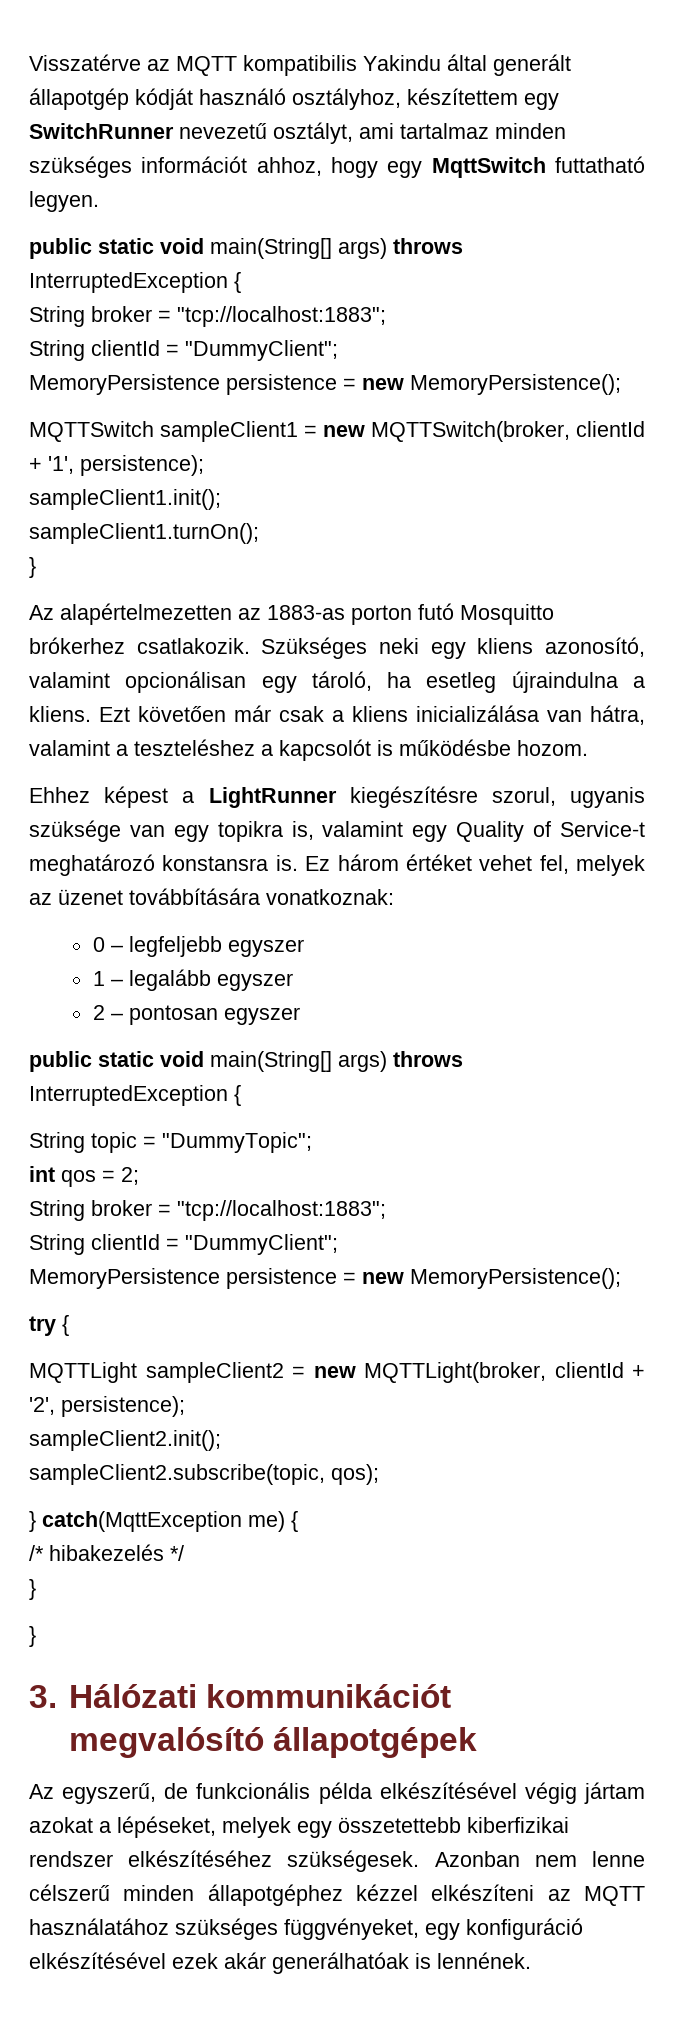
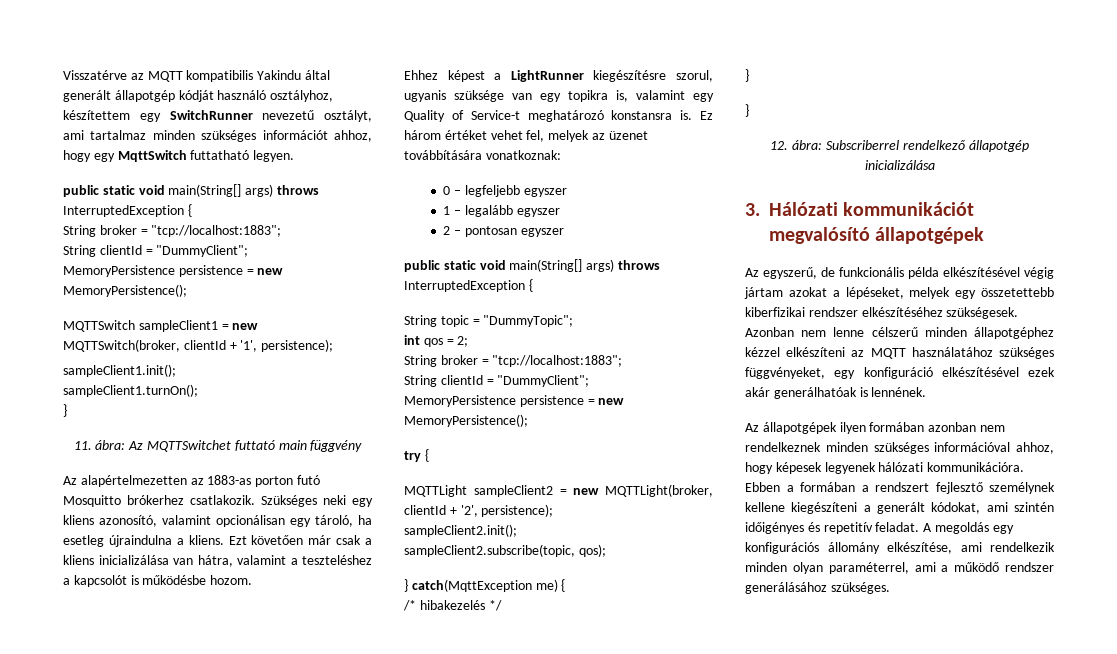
(36, 567) none -> [73,440,363,452] // 11. ábra: Az MQTTSwitchet futtató main függvény
(36, 1636) none -> [770,140,1029,152] [864,160,935,170] // 12. ábra: Subscriberrel rendelkező állapotgép inicializálása
(531, 1960) none -> [745,422,1005,434] [745,442,1054,454] [745,462,1025,474] [745,482,1055,494] [745,502,1054,514] [745,522,1014,534] [745,542,1055,554] [745,562,1054,574] [745,582,890,594] // Az állapotgépek ilyen formában azonban nem rendelkeznek minden szükséges információval ahhoz, hogy képesek legyenek hálózati kommunikációra. Ebben a formában a rendszert fejlesztő személynek kellene kiegészíteni a generált kódokat, ami szintén időigényes és repetitív feladat. A megoldás egy konfigurációs állomány elkészítése, ami rendelkezik minden olyan paraméterrel, ami a működő rendszer generálásához szükséges.

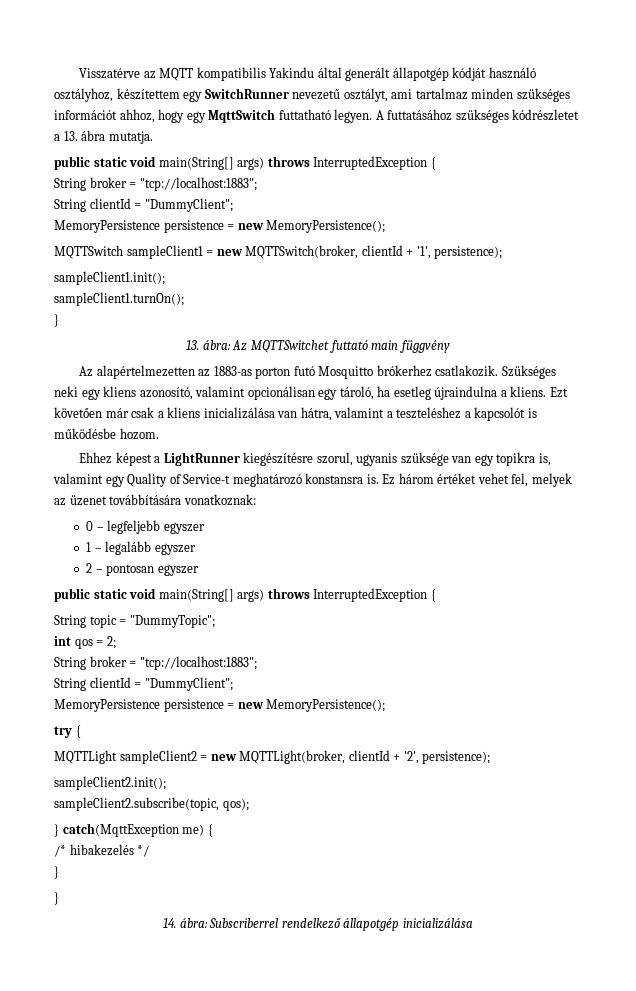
(295, 156) none -> [375,109,580,123] [54,130,153,144] A futtatásához szükséges kódrészletet a 13. ábra mutatja.
[73,441,92,450] 11. -> [186,340,200,350] 13.
[770,141,789,150] 12. -> [163,918,177,928] 14.
[745,202,975,216] [769,227,985,244] [745,267,1054,279] [744,287,1054,299] [745,307,1019,319] [745,327,1054,339] [745,347,1054,359] [745,367,1055,379] [745,387,927,399] [745,422,1005,434] [745,442,1054,454] [745,462,1025,474] [745,482,1055,494] [745,502,1054,514] [745,522,1014,534] [745,542,1055,554] [745,562,1054,574] [745,582,890,594] // 3. Hálózati kommunikációt megvalósító állapotgépek // Az egyszerű, de funkcionális példa elkészítésével végig jártam azokat a lépéseket, melyek egy összetettebb kiberfizikai rendszer elkészítéséhez szükségesek. Azonban nem lenne célszerű minden állapotgéphez kézzel elkészíteni az MQTT használatához szükséges függvényeket, egy konfiguráció elkészítésével ezek akár generálhatóak is lennének. // Az állapotgépek ilyen formában azonban nem rendelkeznek minden szükséges információval ahhoz, hogy képesek legyenek hálózati kommunikációra. Ebben a formában a rendszert fejlesztő személynek kellene kiegészíteni a generált kódokat, ami szintén időigényes és repetitív feladat. A megoldás egy konfigurációs állomány elkészítése, ami rendelkezik minden olyan paraméterrel, ami a működő rendszer generálásához szükséges. -> (473, 923) none

